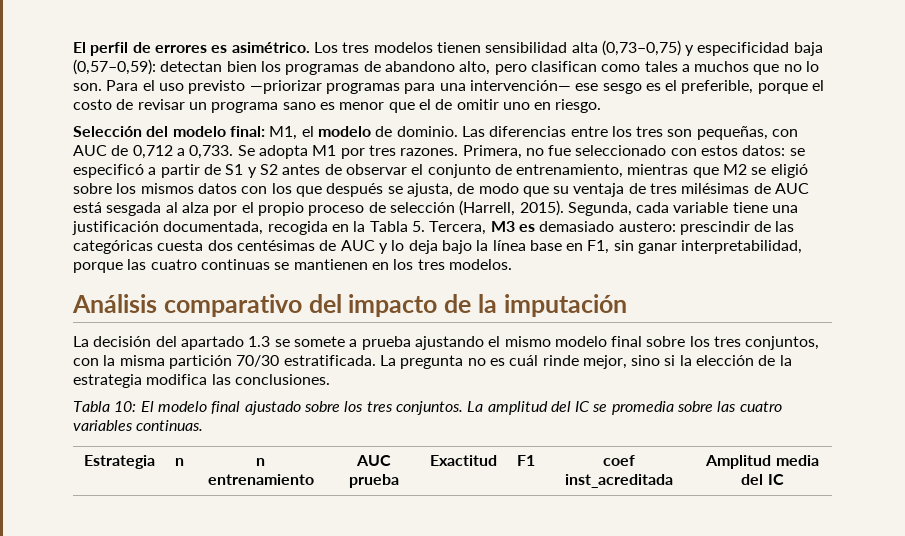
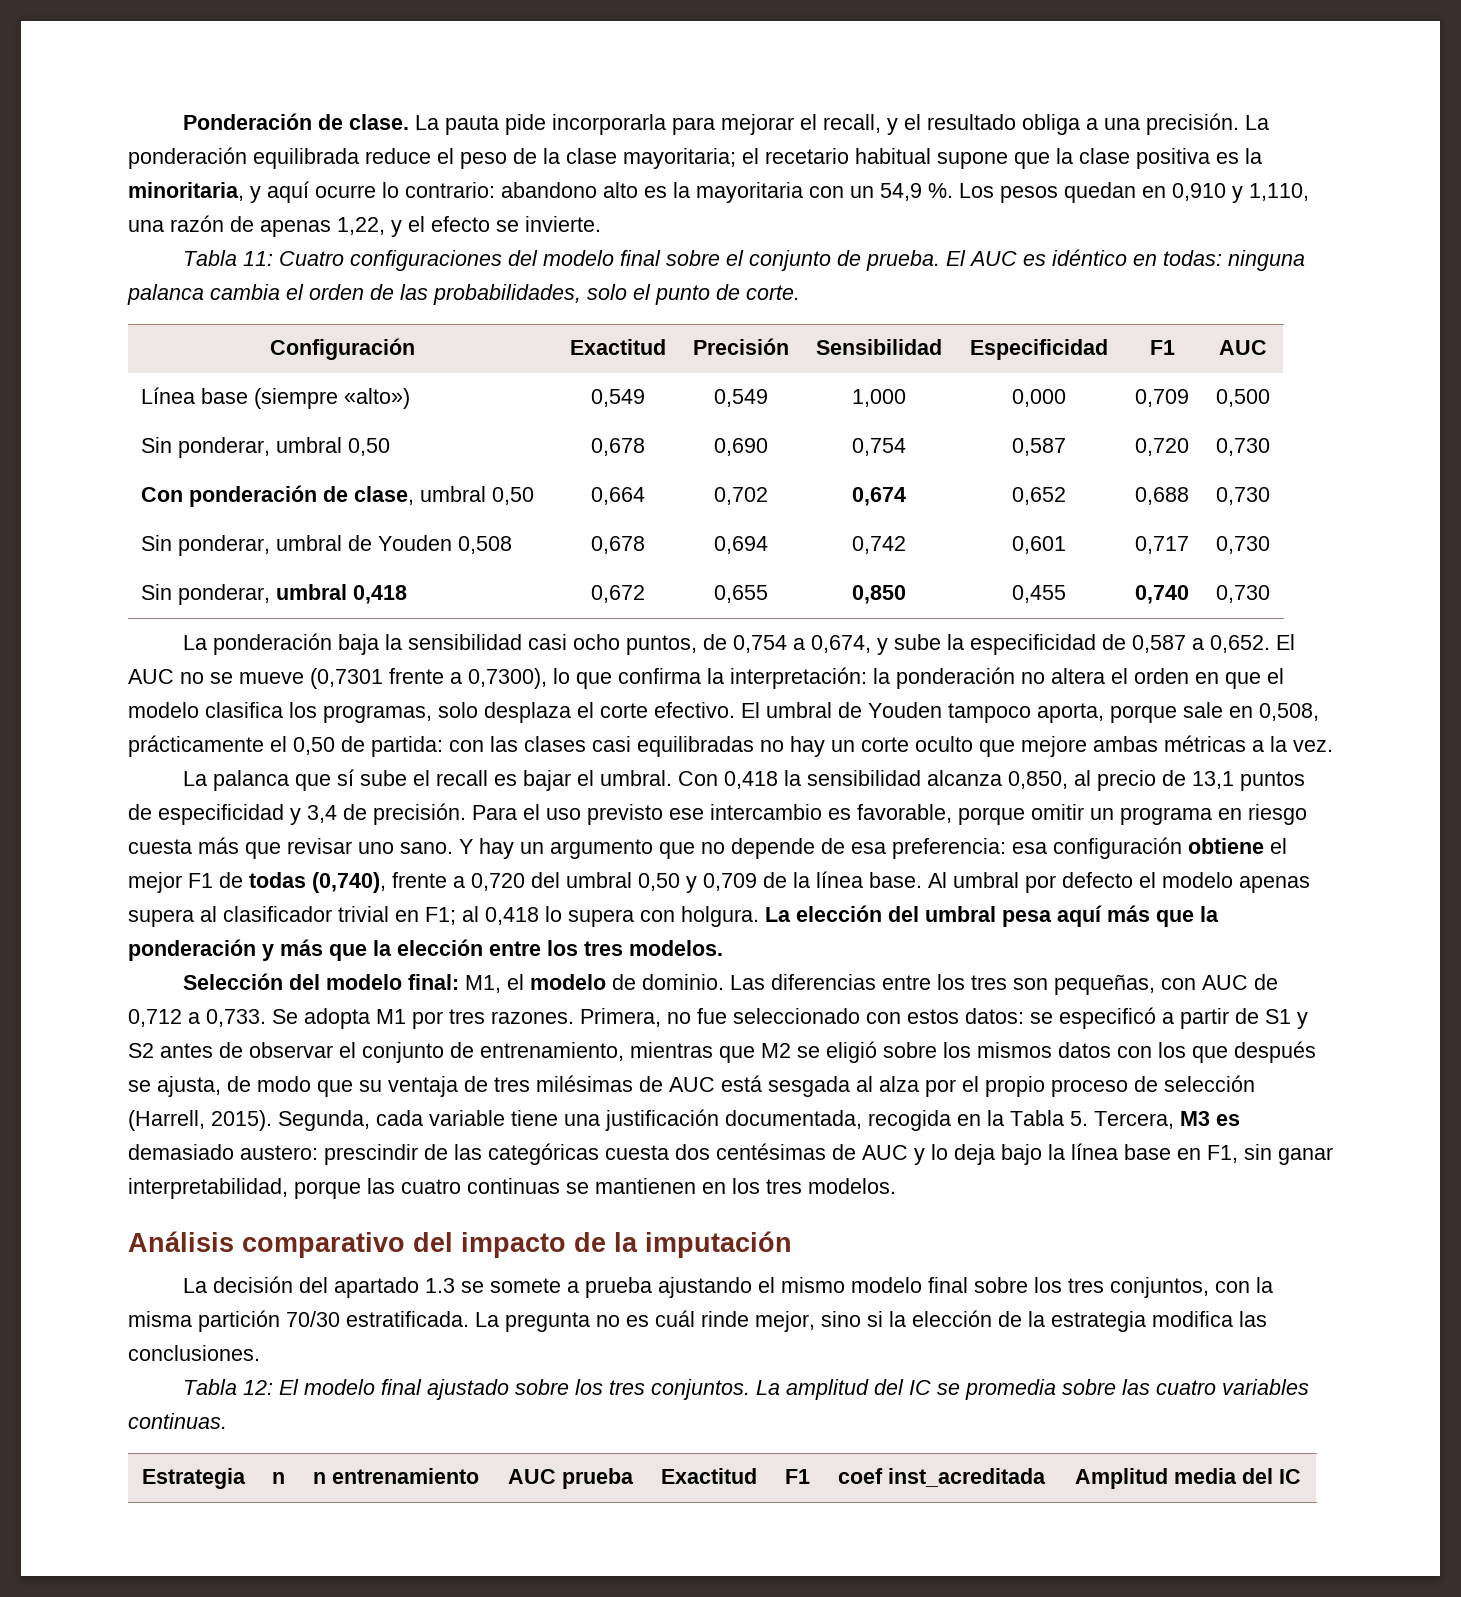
[73,40,823,56] [73,59,820,75] [73,80,825,94] [73,99,602,113] El perfil de errores es asimétrico. Los tres modelos tienen sensibilidad alta (0,73–0,75) y especificidad baja (0,57–0,59): detectan bien los programas de abandono alto, pero clasifican como tales a muchos que no lo son. Para el uso previsto —priorizar programas para una intervención— ese sesgo es el preferible, porque el costo de revisar un programa sano es menor que el de omitir uno en riesgo. -> [183,113,1270,135] [128,147,1262,169] [128,181,1309,203] [128,215,601,237] [183,249,1306,271] [127,284,800,305] [269,338,415,360] [569,339,666,355] [693,338,789,355] [816,339,942,355] [969,339,1108,360] [1149,340,1175,355] [1219,340,1267,355] [141,387,411,409] [590,389,645,407] [714,389,768,407] [852,389,906,407] [1011,389,1066,407] [1135,389,1189,407] [1216,389,1270,407] [141,437,391,458] [590,438,645,456] [714,438,768,456] [852,438,906,456] [1011,438,1066,456] [1135,438,1189,456] [1216,438,1270,456] [141,485,535,507] [590,487,645,505] [714,487,768,505] [852,487,906,506] [1011,487,1066,505] [1135,487,1189,505] [1216,487,1270,505] [141,535,513,556] [590,536,645,554] [714,536,768,554] [852,536,906,554] [1011,536,1066,554] [1135,536,1189,554] [1216,536,1270,554] [141,584,408,605] [590,585,645,603] [714,585,768,603] [852,585,906,604] [1011,585,1066,603] [1135,585,1189,604] [1216,585,1270,603] [183,633,1296,655] [128,667,1284,689] [128,702,1319,723] [128,735,1333,757] [183,769,1306,791] [128,803,1307,825] [128,837,1287,859] [128,871,1310,893] [128,905,1219,927] [128,939,723,961] Ponderación de clase. La pauta pide incorporarla para mejorar el recall, y el resultado obliga a una precisión. La ponderación equilibrada reduce el peso de la clase mayoritaria; el recetario habitual supone que la clase positiva es la minoritaria, y aquí ocurre lo contrario: abandono alto es la mayoritaria con un 54,9 %. Los pesos quedan en 0,910 y 1,110, una razón de apenas 1,22, y el efecto se invierte. // Tabla 11: Cuatro configuraciones del modelo final sobre el conjunto de prueba. El AUC es idéntico en todas: ninguna palanca cambia el orden de las probabilidades, solo el punto de corte. // Configuración | Exactitud | Precisión | Sensibilidad | Especificidad | F1 | AUC // Línea base (siempre «alto») | 0,549 | 0,549 | 1,000 | 0,000 | 0,709 | 0,500 // Sin ponderar, umbral 0,50 | 0,678 | 0,690 | 0,754 | 0,587 | 0,720 | 0,730 // Con ponderación de clase, umbral 0,50 | 0,664 | 0,702 | 0,674 | 0,652 | 0,688 | 0,730 // Sin ponderar, umbral de Youden 0,508 | 0,678 | 0,694 | 0,742 | 0,601 | 0,717 | 0,730 // Sin ponderar, umbral 0,418 | 0,672 | 0,655 | 0,850 | 0,455 | 0,740 | 0,730 // La ponderación baja la sensibilidad casi ocho puntos, de 0,754 a 0,674, y sube la especificidad de 0,587 a 0,652. El AUC no se mueve (0,7301 frente a 0,7300), lo que confirma la interpretación: la ponderación no altera el orden en que el modelo clasifica los programas, solo desplaza el corte efectivo. El umbral de Youden tampoco aporta, porque sale en 0,508, prácticamente el 0,50 de partida: con las clases casi equilibradas no hay un corte oculto que mejore ambas métricas a la vez. // La palanca que sí sube el recall es bajar el umbral. Con 0,418 la sensibilidad alcanza 0,850, al precio de 13,1 puntos de especificidad y 3,4 de precisión. Para el uso previsto ese intercambio es favorable, porque omitir un programa en riesgo cuesta más que revisar uno sano. Y hay un argumento que no depende de esa preferencia: esa configuración obtiene el mejor F1 de todas (0,740), frente a 0,720 del umbral 0,50 y 0,709 de la línea base. Al umbral por defecto el modelo apenas supera al clasificador trivial en F1; al 0,418 lo supera con holgura. La elección del umbral pesa aquí más que la ponderación y más que la elección entre los tres modelos.
[114,401,137,412] 10: -> [243,1380,274,1395] 12:

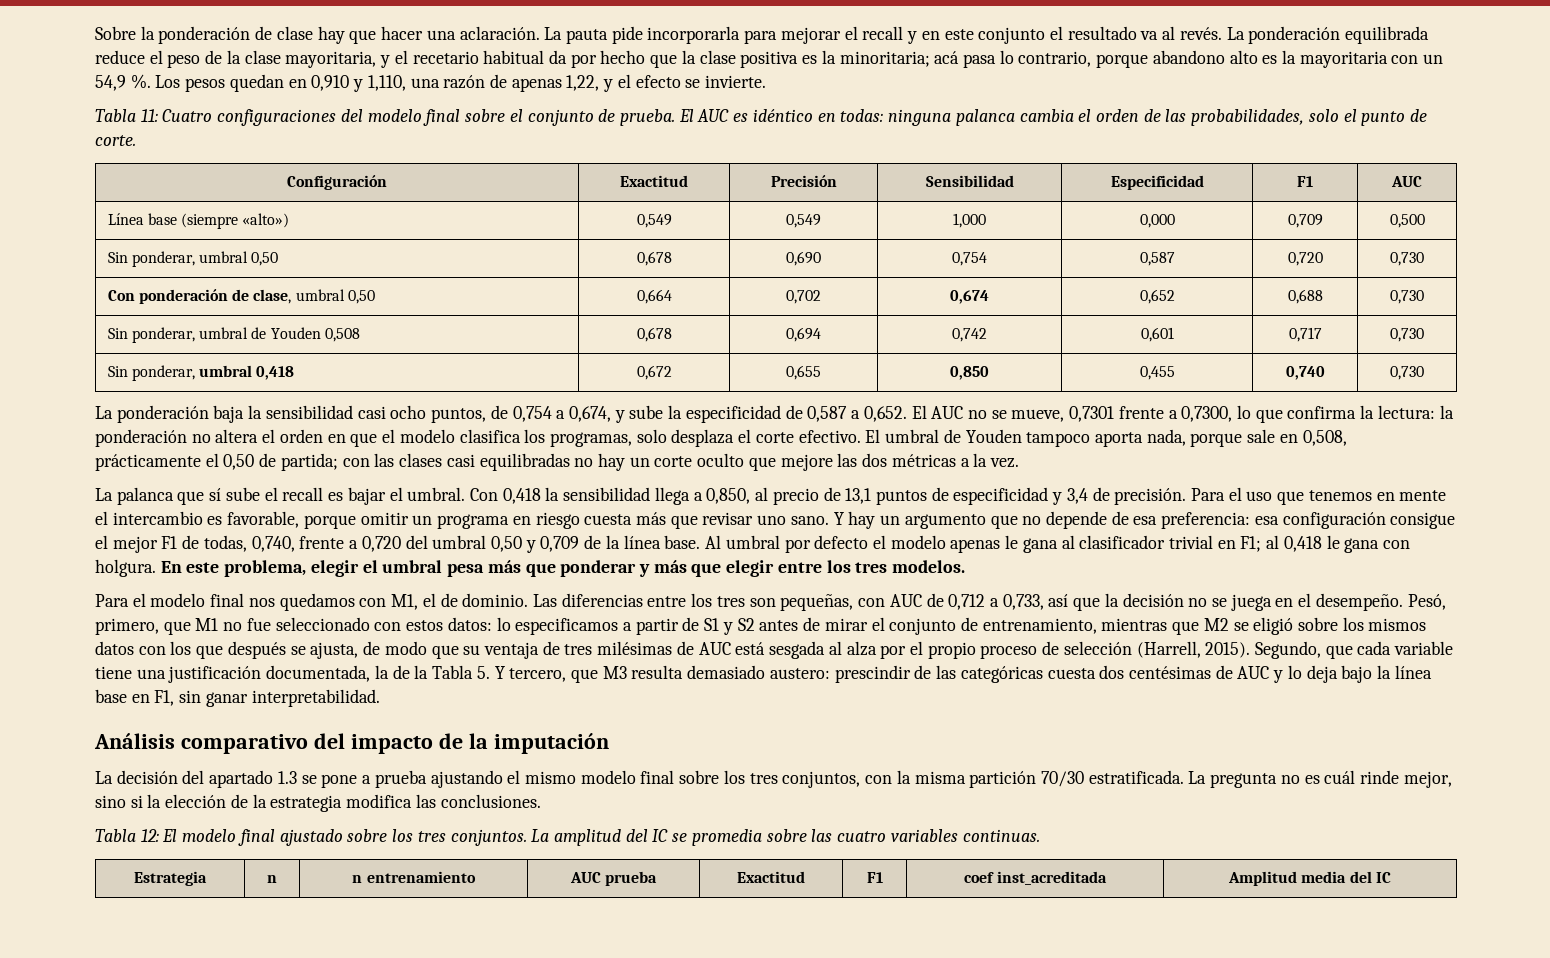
[183,113,410,130] Ponderación de clase. -> [95,26,540,44] Sobre la ponderación de clase hay que hacer una aclaración.
[823,113,1240,135] recall, y el resultado obliga a una precisión. -> [862,26,1222,44] recall y en este conjunto el resultado va al revés.
[623,148,736,169] mayoritaria; -> [285,51,391,68] mayoritaria, y
[937,152,1008,169] supone -> [548,50,646,68] da por hecho
[128,181,495,203] minoritaria, y aquí ocurre lo contrario: -> [839,50,1149,68] minoritaria; acá pasa lo contrario, porque
[239,668,547,689] mueve (0,7301 frente a 0,7300), -> [1011,406,1233,422] mueve, 0,7301 frente a 0,7300,
[730,667,867,689] interpretación: -> [1377,405,1435,419] lectura:
[1037,703,1104,723] aporta, -> [1094,429,1186,447] aporta nada,
[371,736,443,757] partida: -> [280,453,338,471] partida;
[1093,736,1158,752] ambas -> [837,453,888,467] las dos
[927,770,1003,786] alcanza -> [654,487,703,505] llega a
[587,804,704,825] previsto ese -> [1277,490,1447,505] [95,511,108,525] que tenemos en mente el
[1188,838,1264,854] obtiene -> [1390,512,1456,529] consigue
[249,872,386,893] todas (0,740), -> [203,535,295,552] todas, 0,740,
[128,909,194,927] supera -> [1005,535,1058,553] le gana
[545,905,919,927] lo supera con holgura. La elección del -> [1326,535,1411,553] [95,559,378,577] le gana con holgura. En este problema, elegir el
[1057,905,1219,927] [128,939,256,961] aquí más que la ponderación -> [487,560,637,577] más que ponderar
[373,939,483,956] la elección -> [726,560,775,577] elegir
[183,973,460,990] Selección del modelo final: -> [95,593,387,611] Para el modelo final nos quedamos con
[530,974,607,990] modelo -> (436, 600) none
[206,1008,661,1029] 0,733. Se adopta M1 por tres razones. Primera, -> [1002,593,1446,611] [95,618,219,635] 0,733, así que la decisión no se juega en el desempeño. Pesó, primero, que M1
[1030,1007,1156,1029] se especificó -> [496,617,619,635] lo especificamos
[249,1042,333,1058] observar -> [824,618,868,631] mirar
[278,1110,370,1131] Segunda, -> [1255,641,1353,659] Segundo, que
[868,1110,981,1131] recogida en -> [374,665,410,679] la de
[1094,1111,1240,1129] Tercera, M3 es -> [494,665,684,683] Y tercero, que M3 resulta
[128,1178,896,1199] interpretabilidad, porque las cuatro continuas se mantienen en los tres modelos. -> [251,689,380,707] interpretabilidad.
[490,1278,562,1293] somete -> [321,774,358,788] pone

